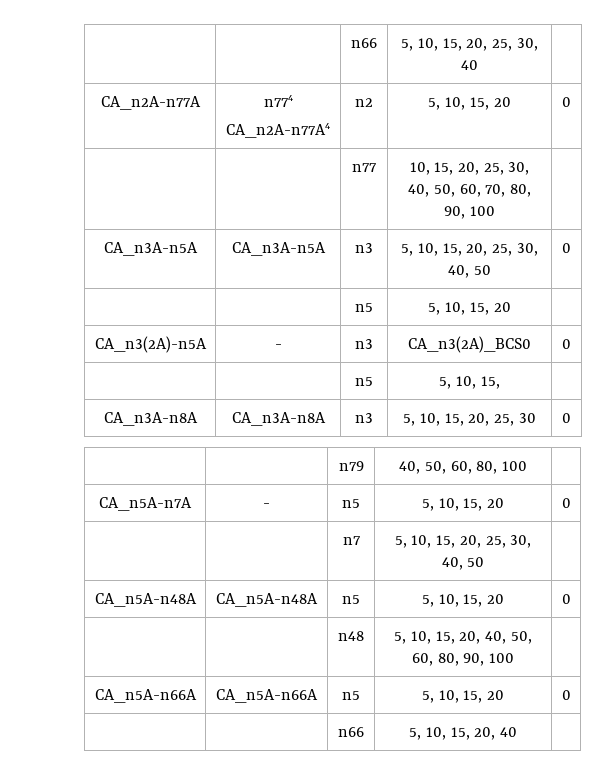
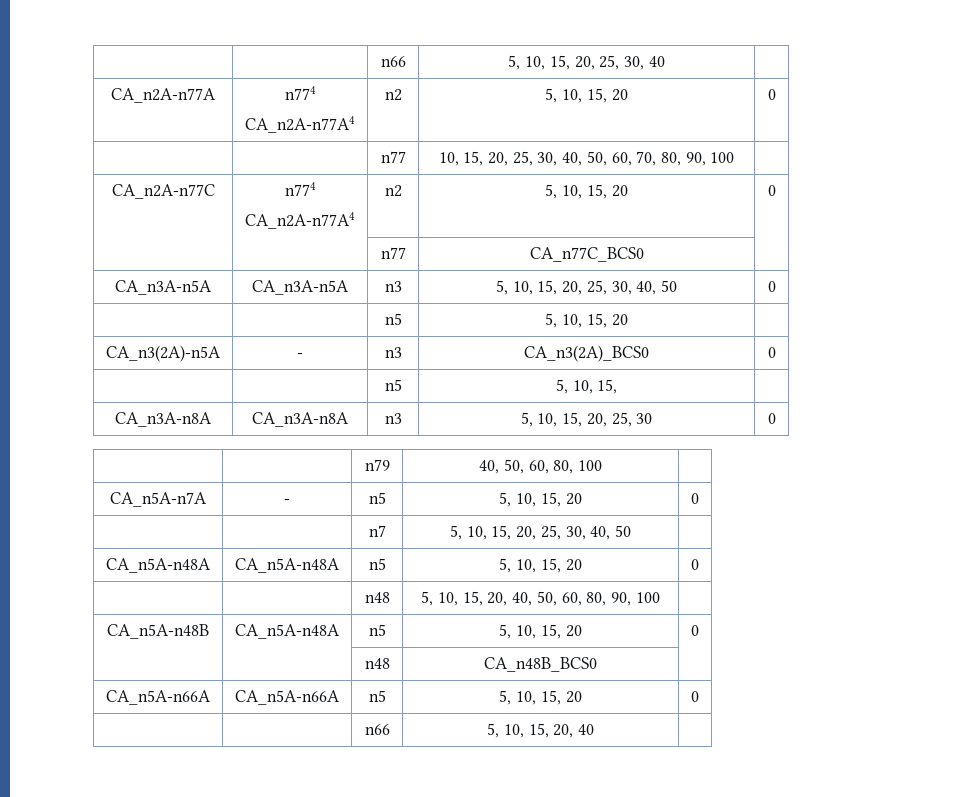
(495, 211) none -> [111,184,215,199] [284,182,316,196] [245,212,355,229] [384,185,402,197] [545,184,628,199] [767,185,776,196] [380,247,406,259] [529,247,644,262] // CA_n2A-n77C | n774 // CA_n2A-n77A4 | n2 | 5, 10, 15, 20 | 0 // | | n77 | CA_n77C_BCS0 |
(515, 658) none -> [107,624,209,639] [235,624,340,639] [368,624,386,636] [499,624,582,639] [691,625,699,636] [364,658,390,669] [484,657,597,672] // CA_n5A-n48B | CA_n5A-n48A | n5 | 5, 10, 15, 20 | 0 // | | n48 | CA_n48B_BCS0 |

